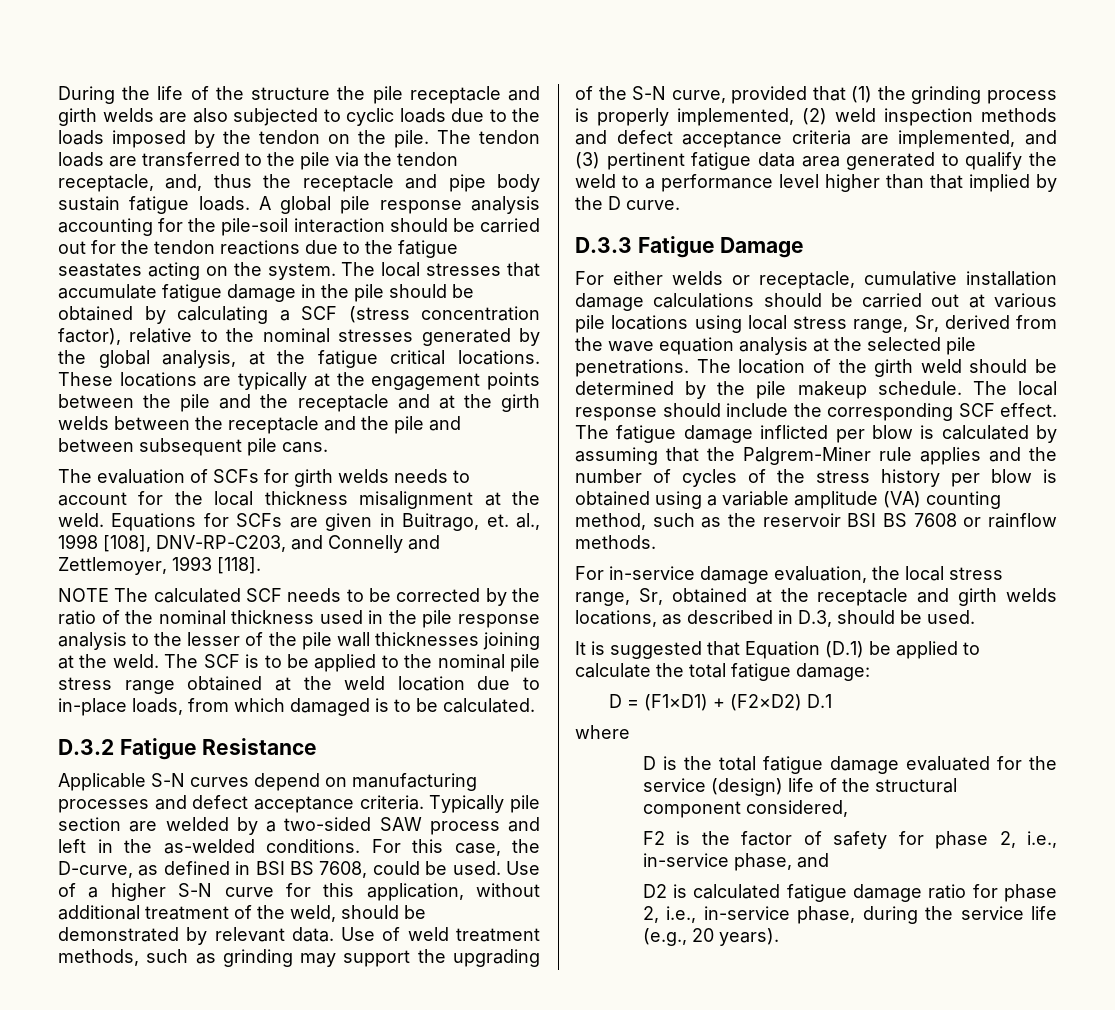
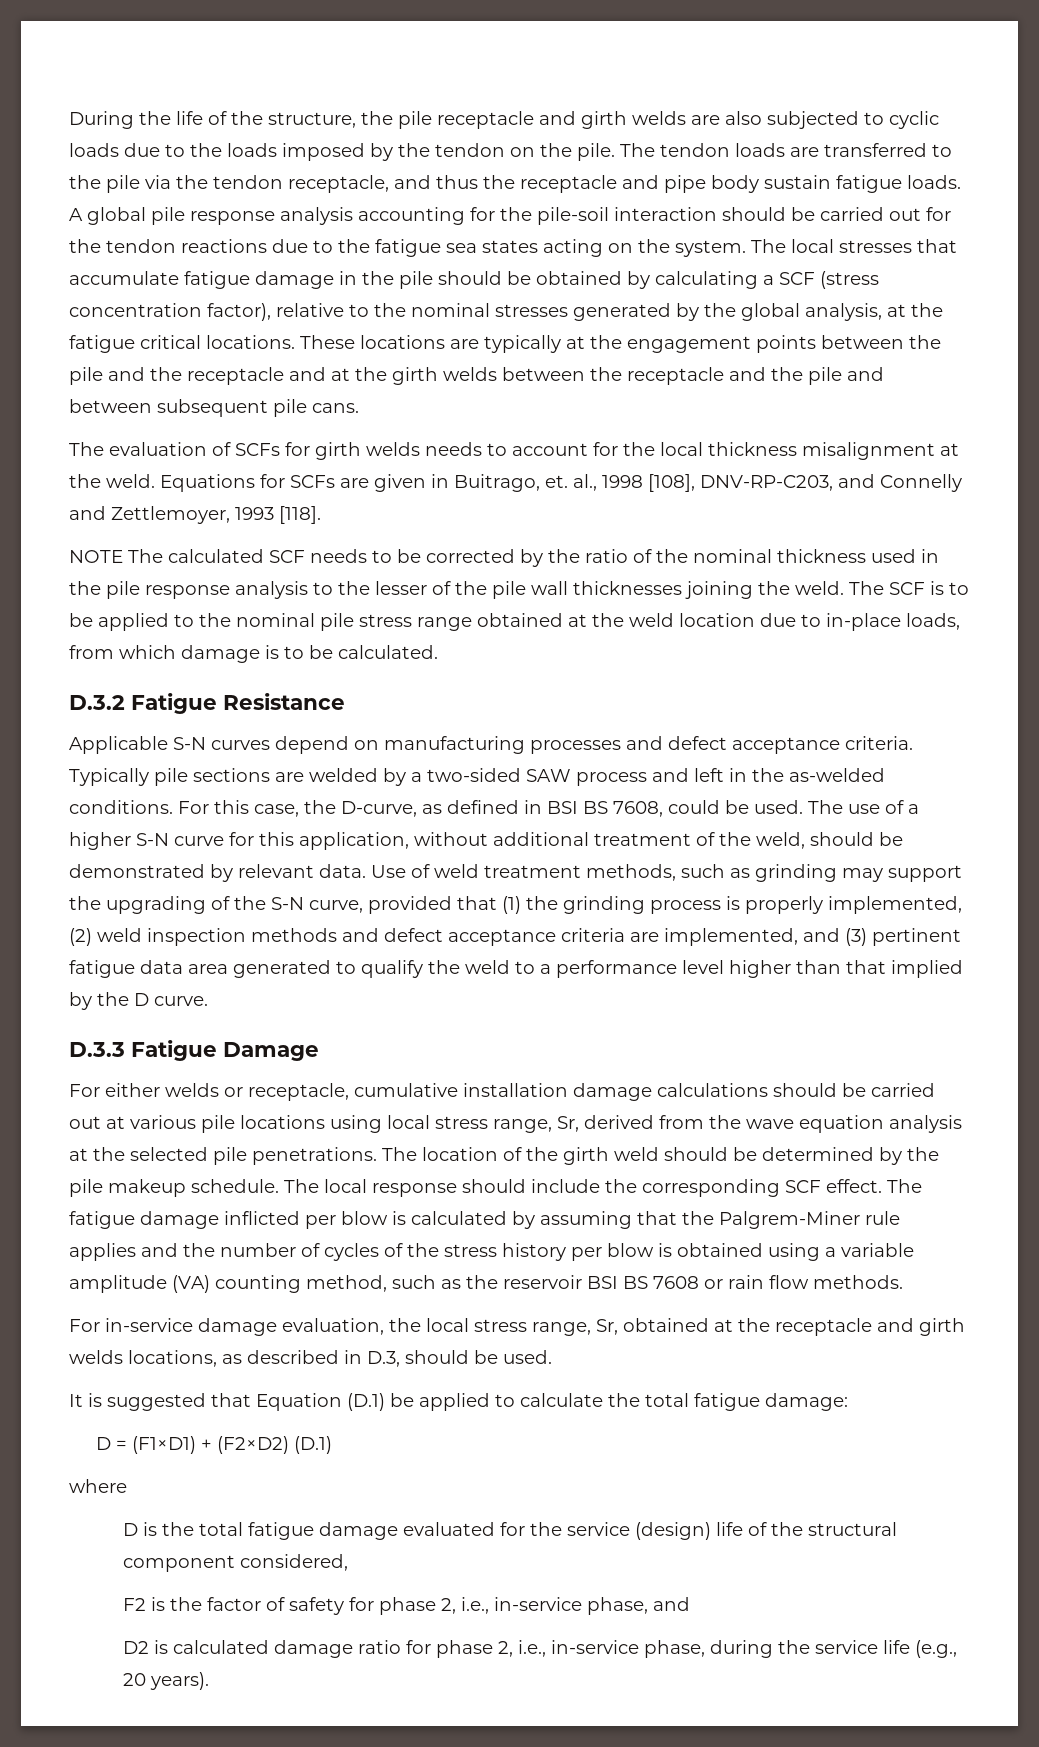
[251,87,331,100] structure -> [268,112,356,128] structure,
[165,174,203,191] and, -> [394,175,431,189] and
[58,263,142,277] seastates -> [446,240,538,253] sea states
[58,655,74,669] at -> (753, 590) none
[290,698,370,716] damaged -> [181,645,260,663] damage
[58,817,121,831] section -> [193,768,270,782] sections
[505,861,540,875] Use -> [808,800,880,814] The use
[988,513,1057,528] rainflow -> [728,1275,809,1289] rain flow
[806,694,832,708] D.1 -> [294,1436,333,1454] (D.1)
[786,884,847,902] fatigue -> (270, 1647) none

